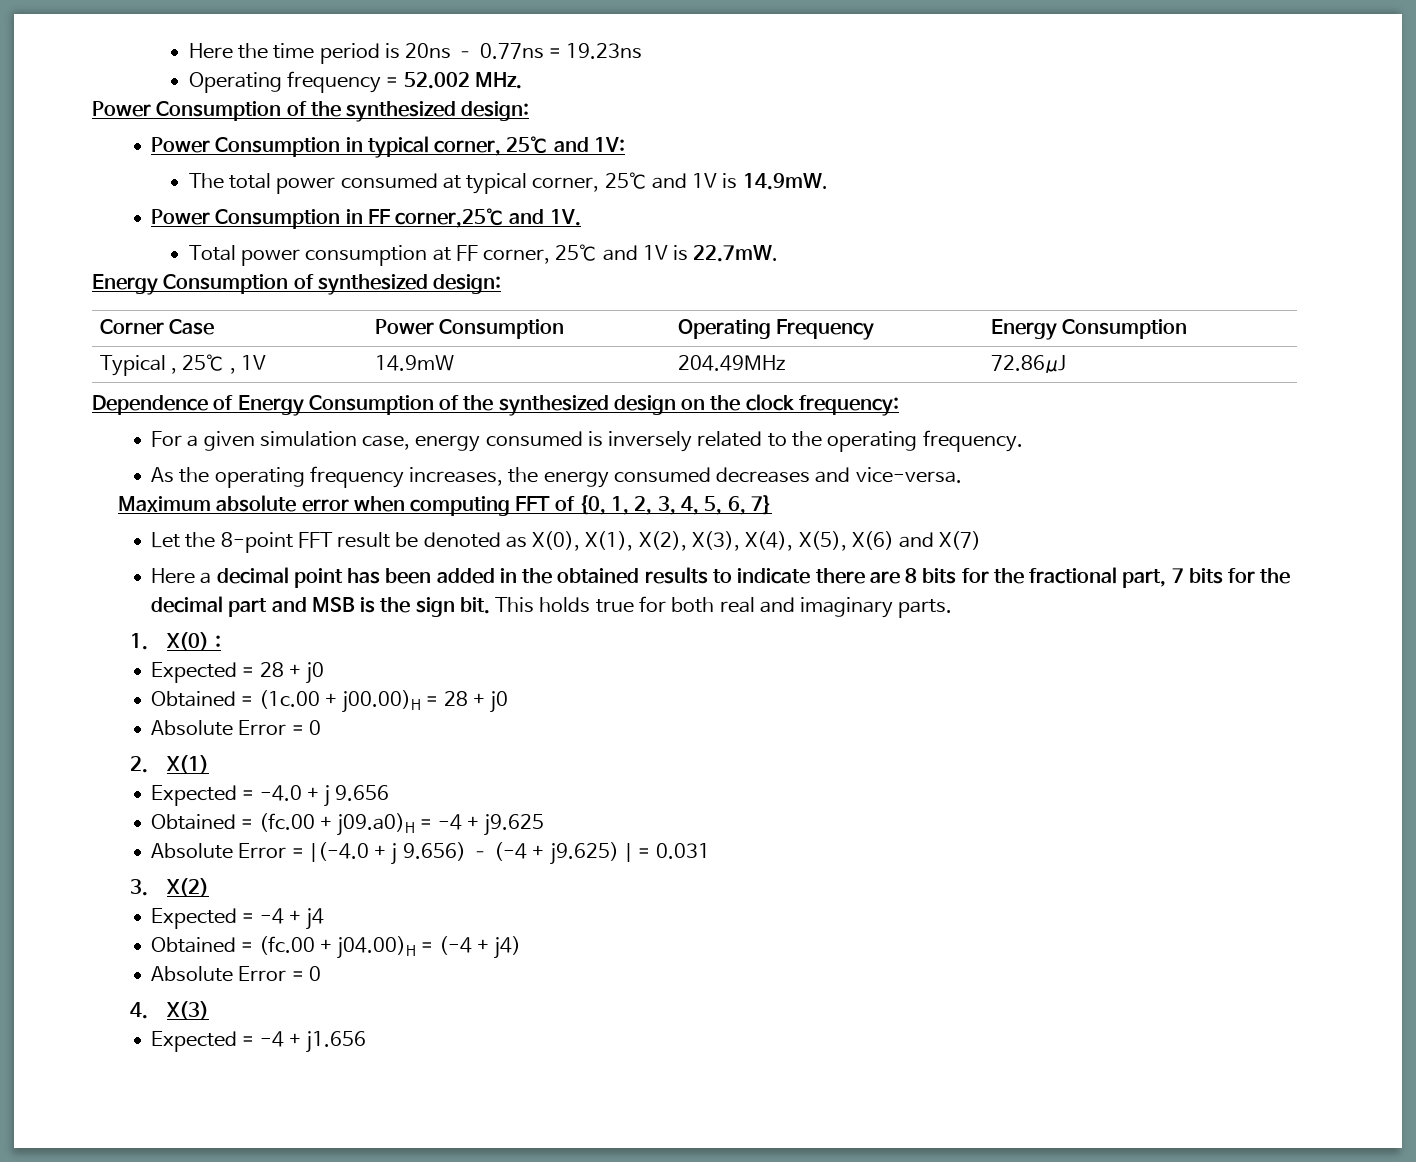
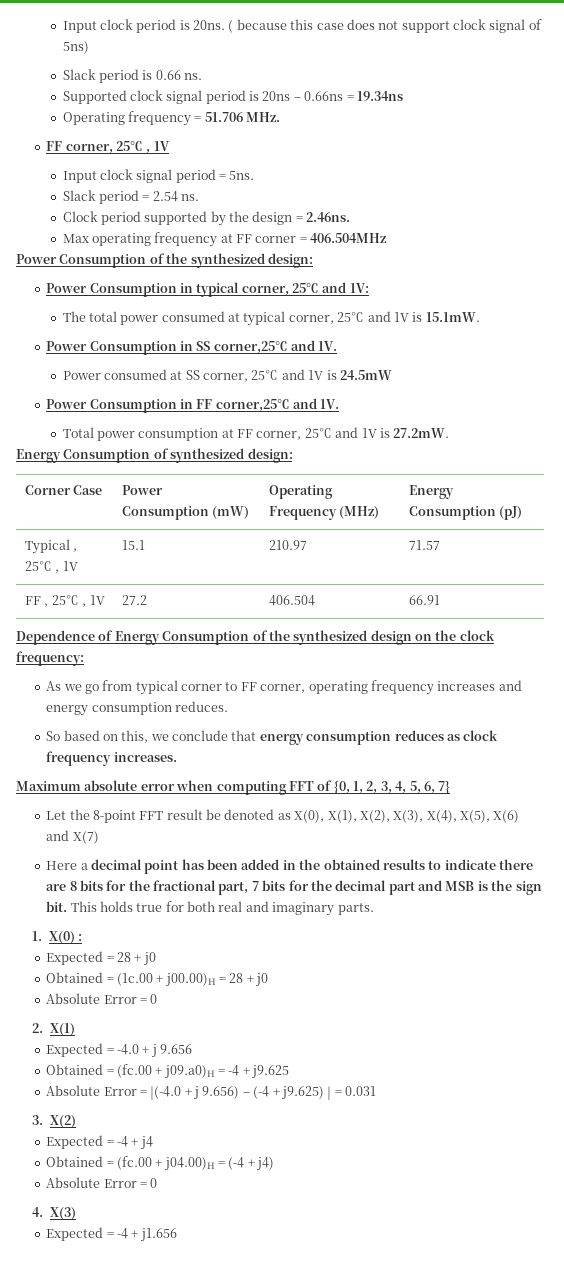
[188,43,315,59] Here the time -> [62,19,542,33] [62,41,89,54] [62,69,203,83] [62,90,203,104] Input clock period is 20ns. ( because this case does not support clock signal of 5ns) // Slack period is 0.66 ns. // Supported clock signal
[479,43,643,59] 0.77ns = 19.23ns -> [304,91,403,101] 0.66ns = 19.34ns
[403,72,470,89] 52.002 -> [204,112,243,122] 51.706
(522, 80) none -> [46,141,170,154] [62,169,255,183] [62,190,200,204] [62,211,351,226] [62,232,388,247] // FF corner, 25℃ , 1V // Input clock signal period = 5ns. // Slack period = 2.54 ns. // Clock period supported by the design = 2.46ns. // Max operating frequency at FF corner = 406.504MHz
[742,173,828,190] 14.9mW. -> [425,312,480,322] [46,340,338,355] [62,369,392,382] 15.1mW. // Power Consumption in SS corner,25℃ and 1V. // Power consumed at SS corner, 25℃ and 1V is 24.5mW
[693,245,779,262] 22.7mW. -> [393,428,450,438] 27.2mW.
(565, 329) none -> [212,506,250,519] (mW)
[990,319,1188,340] | Energy Consumption -> [339,506,380,519] [409,485,455,499] [409,506,523,520] (MHz) | Energy Consumption (pJ)
[374,355,454,371] [677,355,785,371] [990,355,1066,373] 14.9mW | 204.49MHz | 72.86μJ -> [122,540,146,550] [269,540,308,550] [409,540,441,550] [25,595,105,607] [122,595,148,605] [269,595,316,606] [409,595,441,605] 15.1 | 210.97 | 71.57 // FF , 25℃ , 1V | 27.2 | 406.504 | 66.91
[151,430,1023,452] [151,466,962,488] For a given simulation case, energy consumed is inversely related to the operating frequency. // As the operating frequency increases, the energy consumed decreases and vice-versa. -> [46,680,522,695] [46,701,228,716] [46,730,499,745] [46,751,177,766] As we go from typical corner to FF corner, operating frequency increases and energy consumption reduces. // So based on this, we conclude that energy consumption reduces as clock frequency increases.

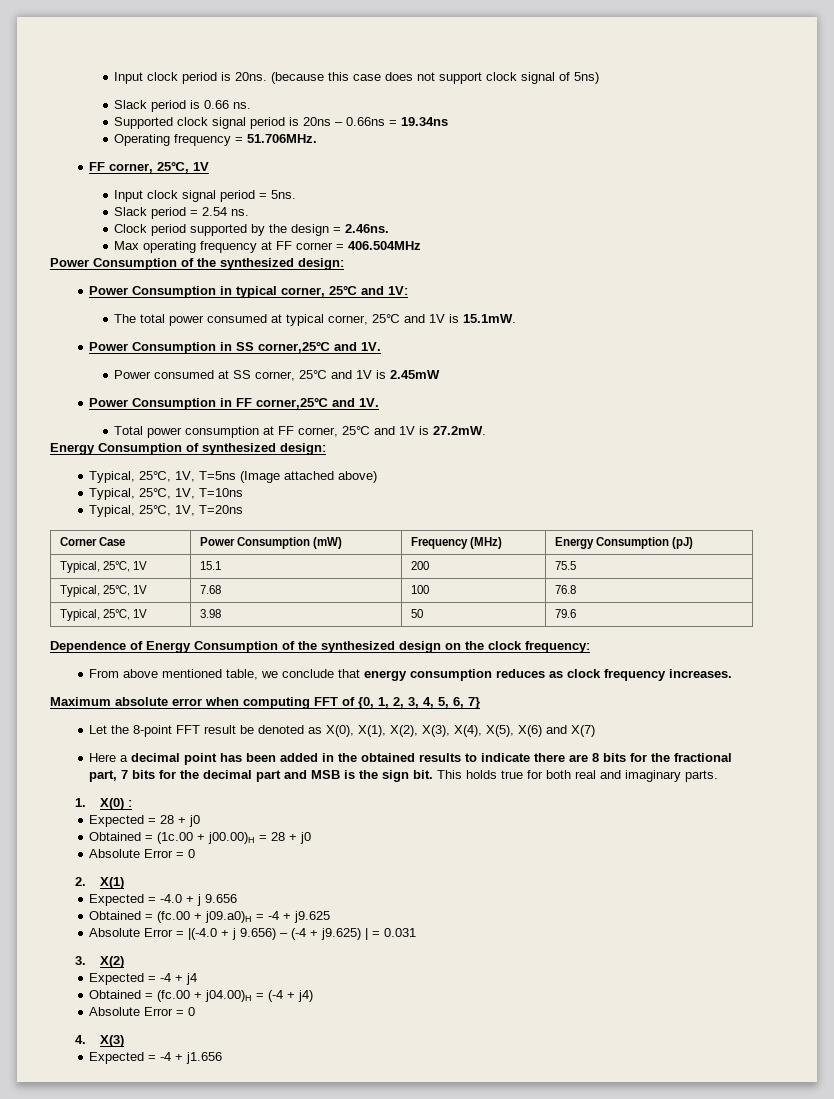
[228,19,287,33] ( because -> [271,72,325,84] (because
[204,112,281,122] [46,141,151,154] 51.706 MHz. // FF corner, 25℃ , -> [247,134,318,143] [89,161,190,173] 51.706MHz. // FF corner, 25℃,
[339,370,392,380] 24.5mW -> [390,370,441,379] 2.45mW
(293, 455) none -> [89,471,378,483] [89,488,244,500] [89,505,244,517] // Typical, 25℃, 1V, T=5ns (Image attached above) // Typical, 25℃, 1V, T=10ns // Typical, 25℃, 1V, T=20ns
[269,485,334,499] Operating -> (342, 543) none
[25,539,78,554] [25,561,78,573] [122,540,146,550] [269,540,308,550] [409,540,441,550] [25,595,105,607] [122,595,148,605] [269,595,316,606] [409,595,441,605] Typical , 25℃ , 1V | 15.1 | 210.97 | 71.57 // FF , 25℃ , 1V | 27.2 | 406.504 | 66.91 -> [59,561,147,573] [199,561,221,570] [410,561,429,570] [554,561,576,570] [59,585,147,597] [199,585,221,594] [410,585,429,594] [554,585,576,594] [59,609,147,621] [199,609,221,618] [410,609,423,618] [554,609,576,618] Typical, 25℃, 1V | 15.1 | 200 | 75.5 // Typical, 25℃, 1V | 7.68 | 100 | 76.8 // Typical, 25℃, 1V | 3.98 | 50 | 79.6
[46,680,522,695] [46,701,228,716] [46,730,149,743] As we go from typical corner to FF corner, operating frequency increases and energy consumption reduces. // So based on this, -> [89,669,259,680] From above mentioned table,

